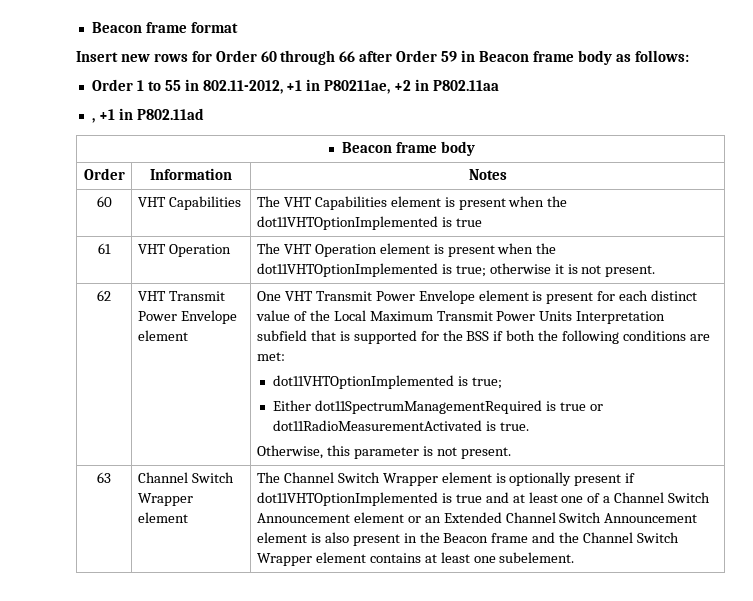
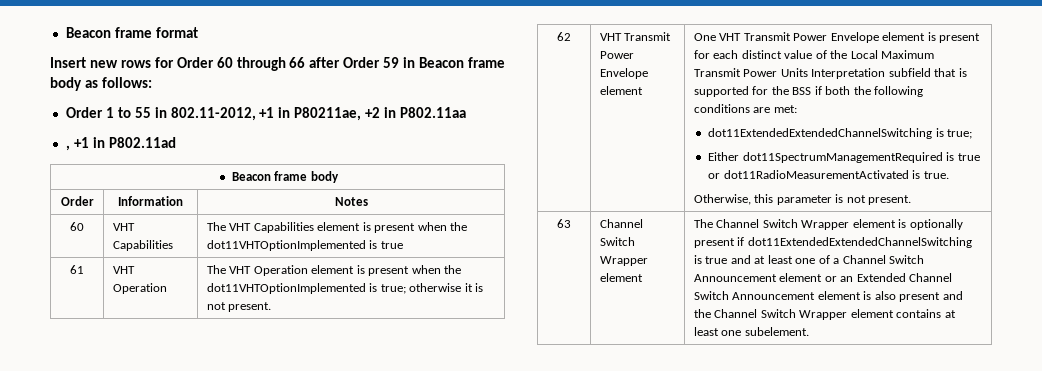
[272,375,454,389] dot11VHTOptionImplemented -> [708,128,933,139] dot11ExtendedExtendedChannelSwitching
[256,492,438,506] dot11VHTOptionImplemented -> [747,237,972,248] dot11ExtendedExtendedChannelSwitching
[403,532,529,543] in the Beacon frame -> (941, 297) none

